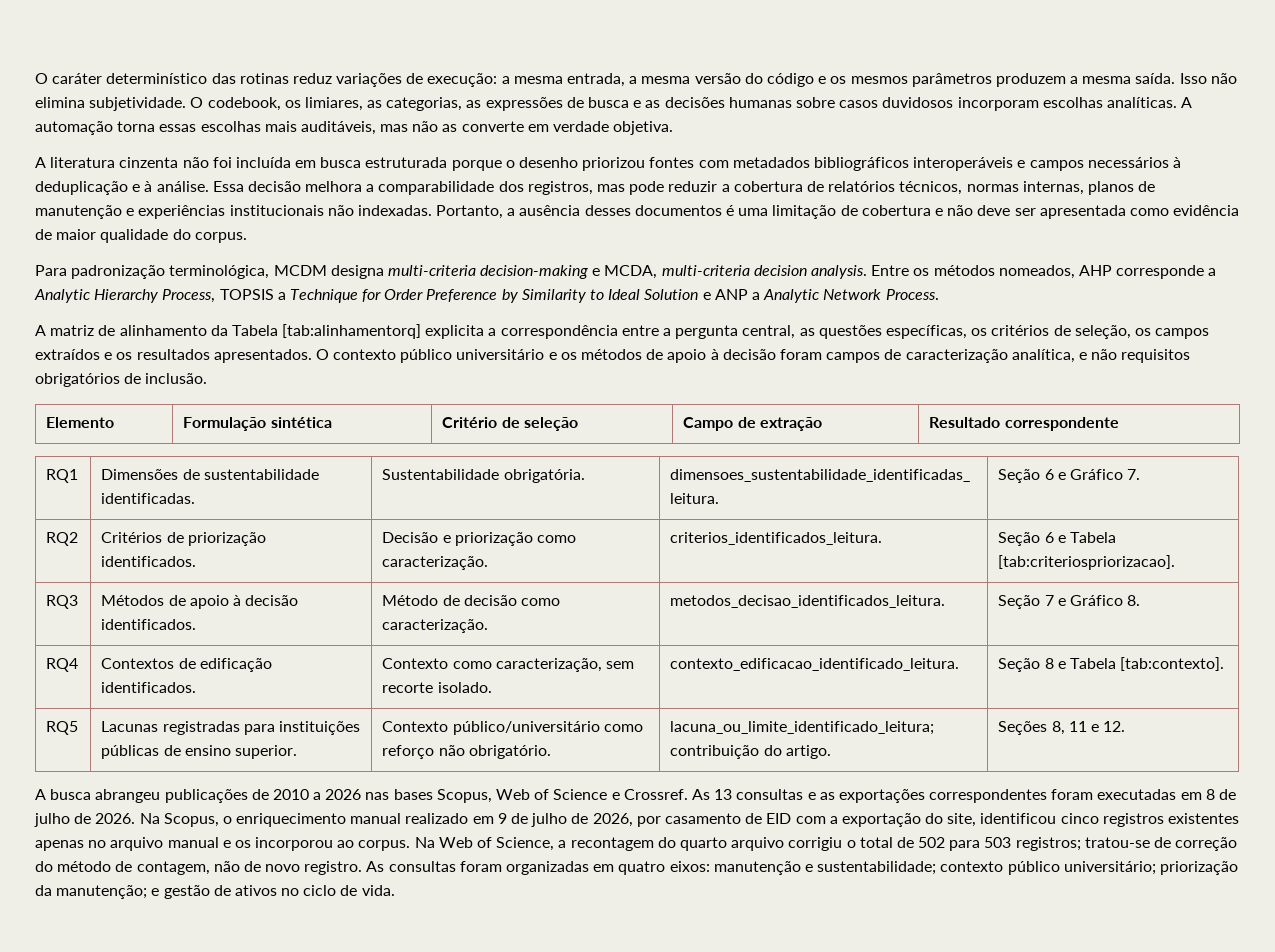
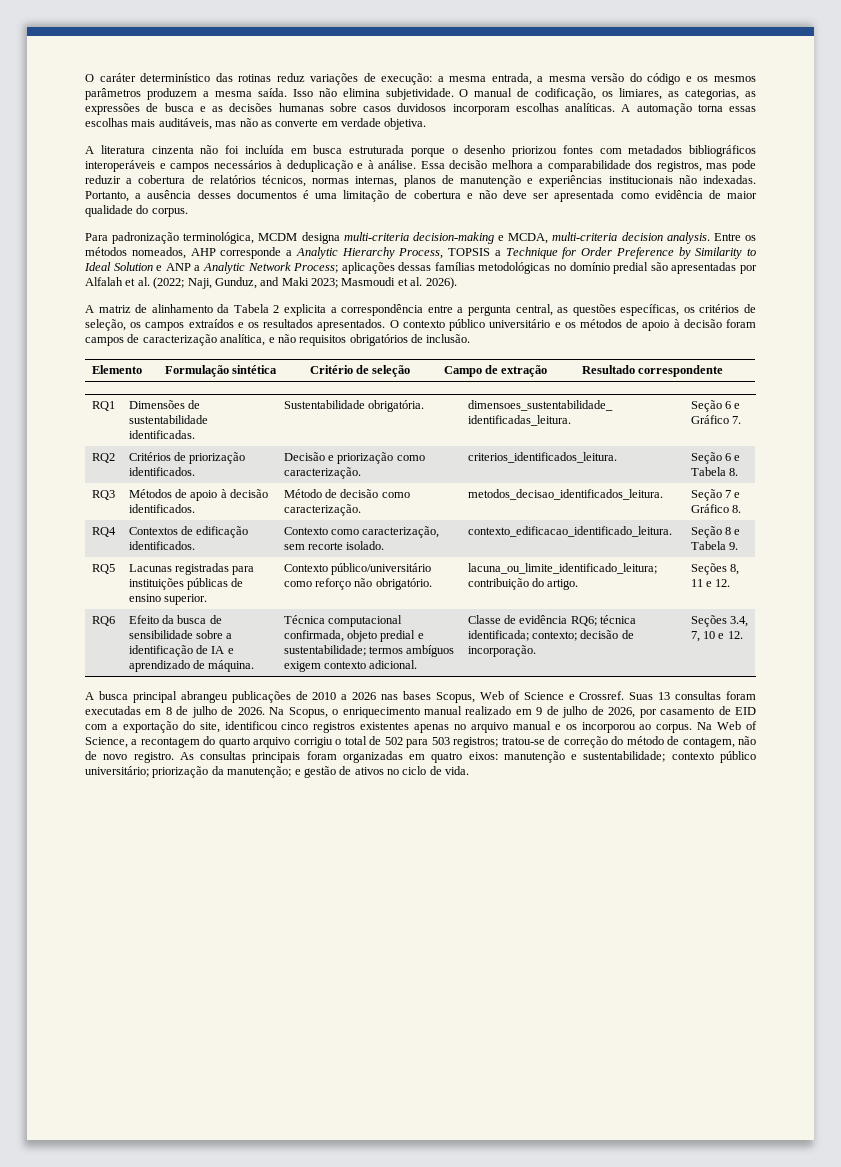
[207,97,281,111] codebook, -> [474,88,597,100] manual de codificação,
[885,289,939,300] Process. -> [293,262,757,274] [85,277,457,289] Process; aplicações dessas famílias metodológicas no domínio predial são apresentadas por Alfalah et al. (2022; Naji, Gunduz, and Maki 2023; Masmoudi et al. 2026).
[282,324,422,339] [tab:alinhamentorq] -> [273,305,280,313] 2
[998,555,1176,570] [tab:criteriospriorizacao]. -> [728,468,738,476] 8.
[1120,657,1225,671] [tab:contexto]. -> [728,542,738,550] 9.
(1126, 726) none -> [91,616,115,626] [128,615,222,624] [128,630,233,639] [128,645,234,657] [128,660,255,672] [283,615,402,627] [283,630,424,642] [283,645,455,657] [283,660,418,672] [467,615,637,626] [467,630,634,641] [467,645,536,657] [690,615,748,627] [690,631,743,642] // RQ6 | Efeito da busca de sensibilidade sobre a identificação de IA e aprendizado de máquina. | Técnica computacional confirmada, objeto predial e sustentabilidade; termos ambíguos exigem contexto adicional. | Classe de evidência RQ6; técnica identificada; contexto; decisão de incorporação. | Seções 3.4, 7, 10 e 12.
(92, 794) none -> [132,691,177,703] principal
[691,789,710,800] As -> [629,692,654,700] Suas
[807,789,1048,803] e as exportações correspondentes -> (722, 695) none
(456, 866) none -> [252,752,301,763] principais

